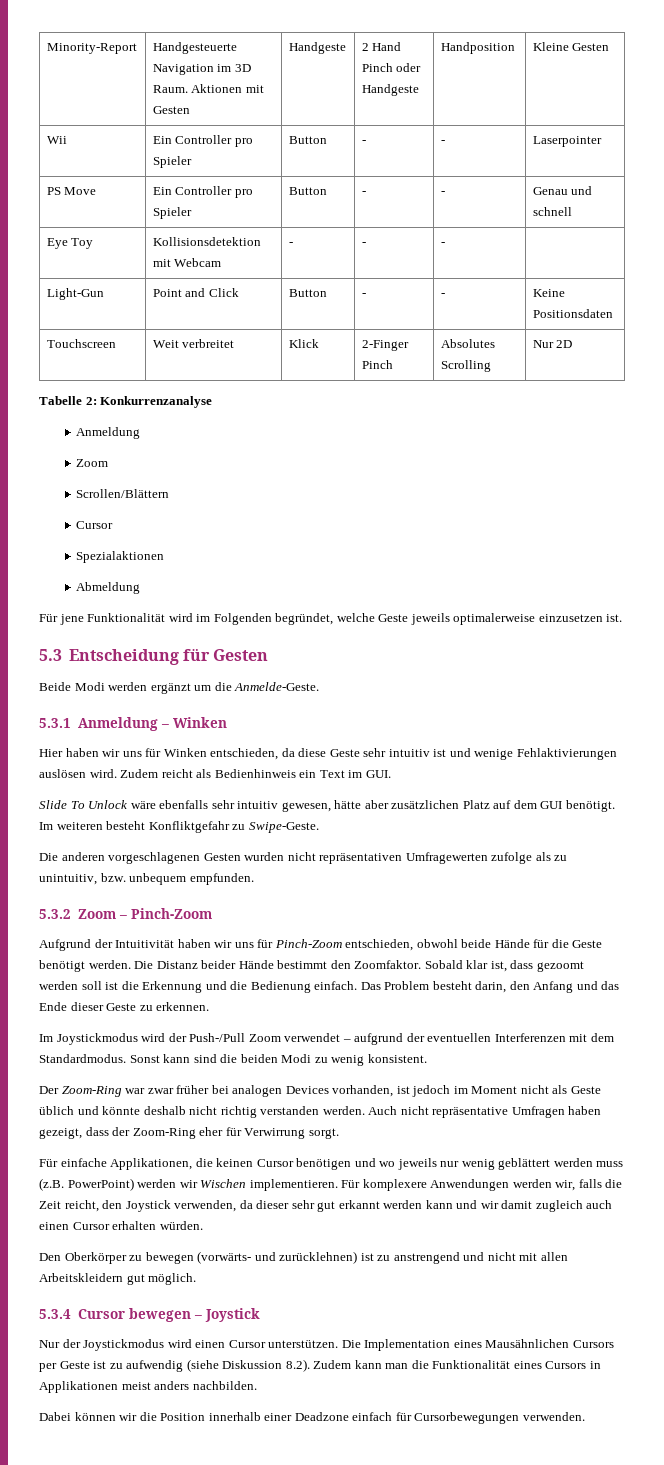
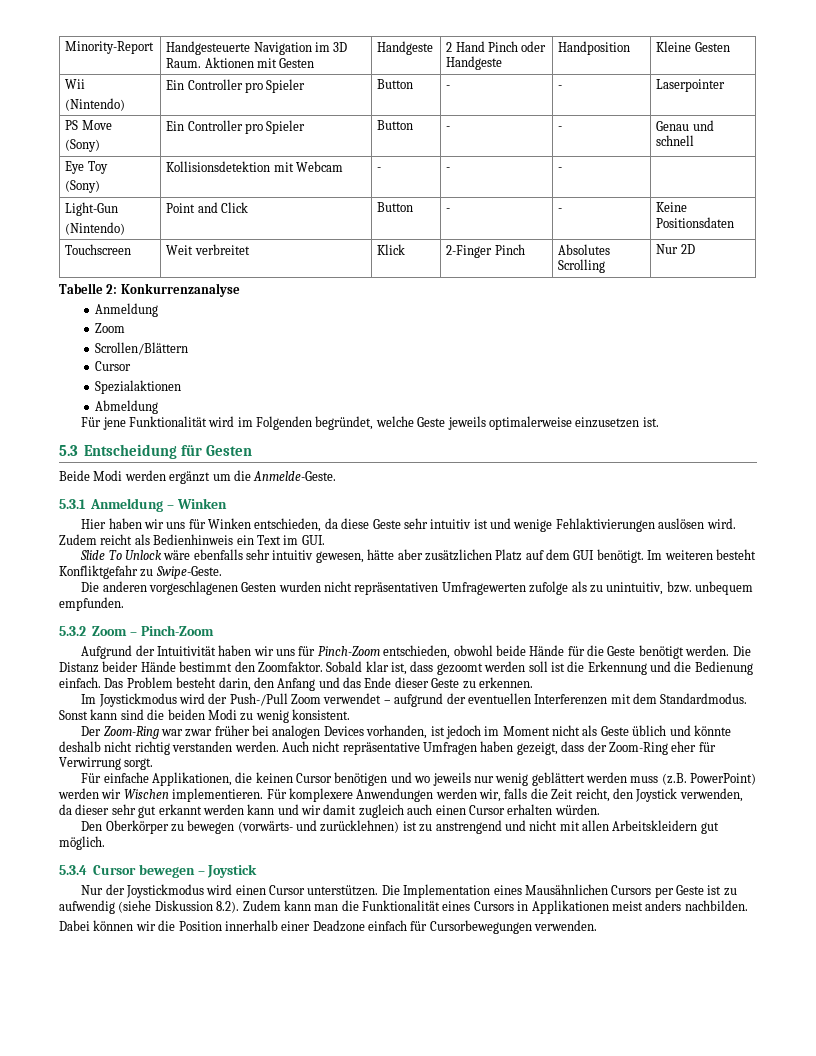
(67, 140) none -> [65,98,126,111] // (Nintendo)
(97, 191) none -> [65,139,101,152] // (Sony)
(94, 243) none -> [65,180,101,193] // (Sony)
(104, 294) none -> [65,222,126,235] // (Nintendo)

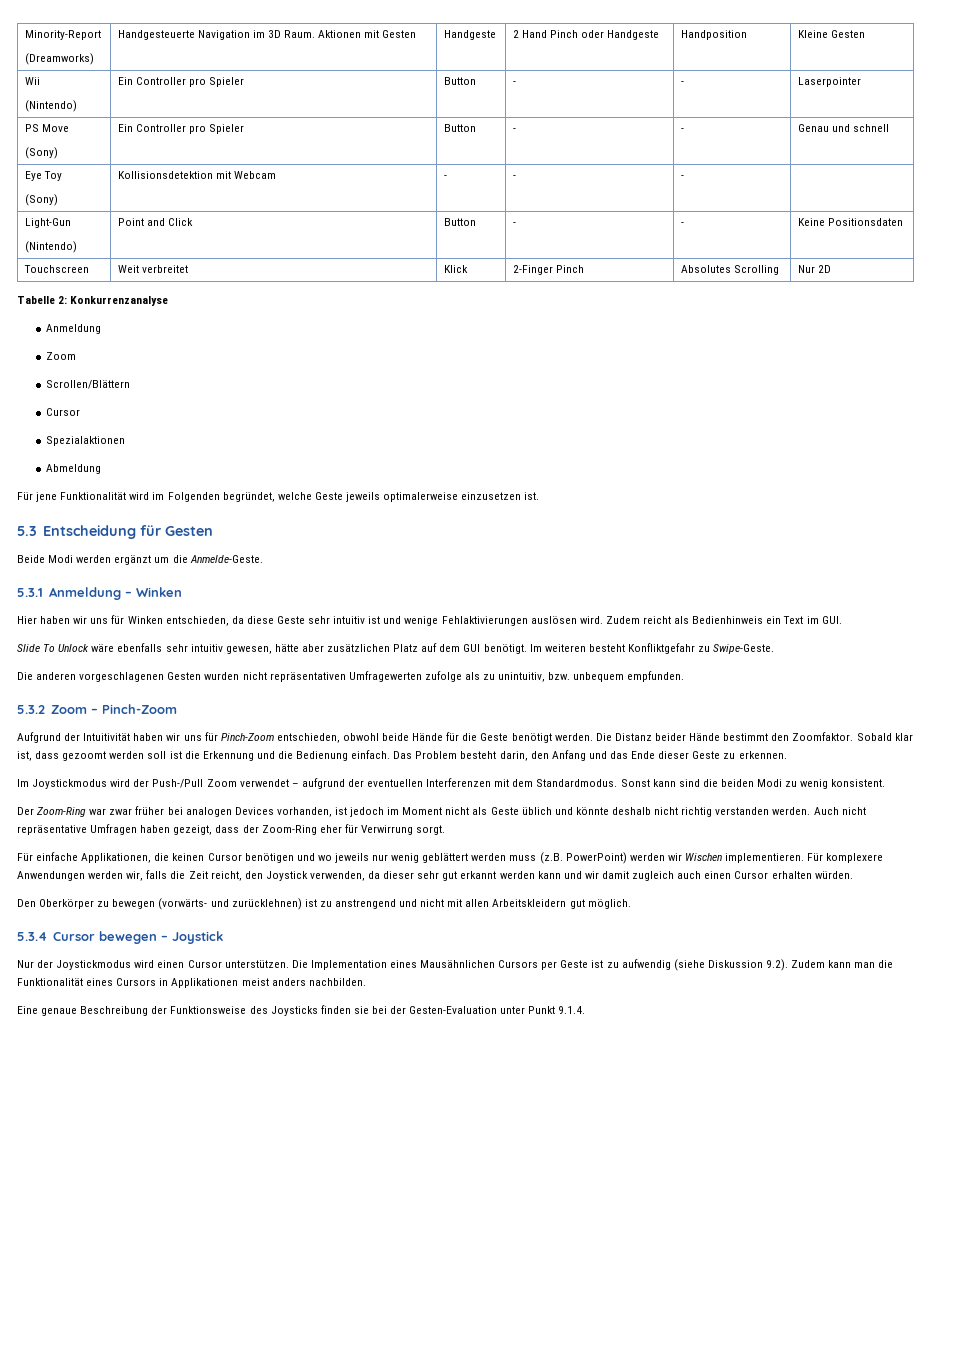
(155, 47) none -> [24,53,94,65] // (Dreamworks)
[216,901,240,913] 8.2). -> [765,959,788,971] 9.2).
[59,920,598,934] Dabei können wir die Position innerhalb einer Deadzone einfach für Cursorbewegungen verwenden. -> [17,1005,586,1016] Eine genaue Beschreibung der Funktionsweise des Joysticks finden sie bei der Gesten-Evaluation unter Punkt 9.1.4.

